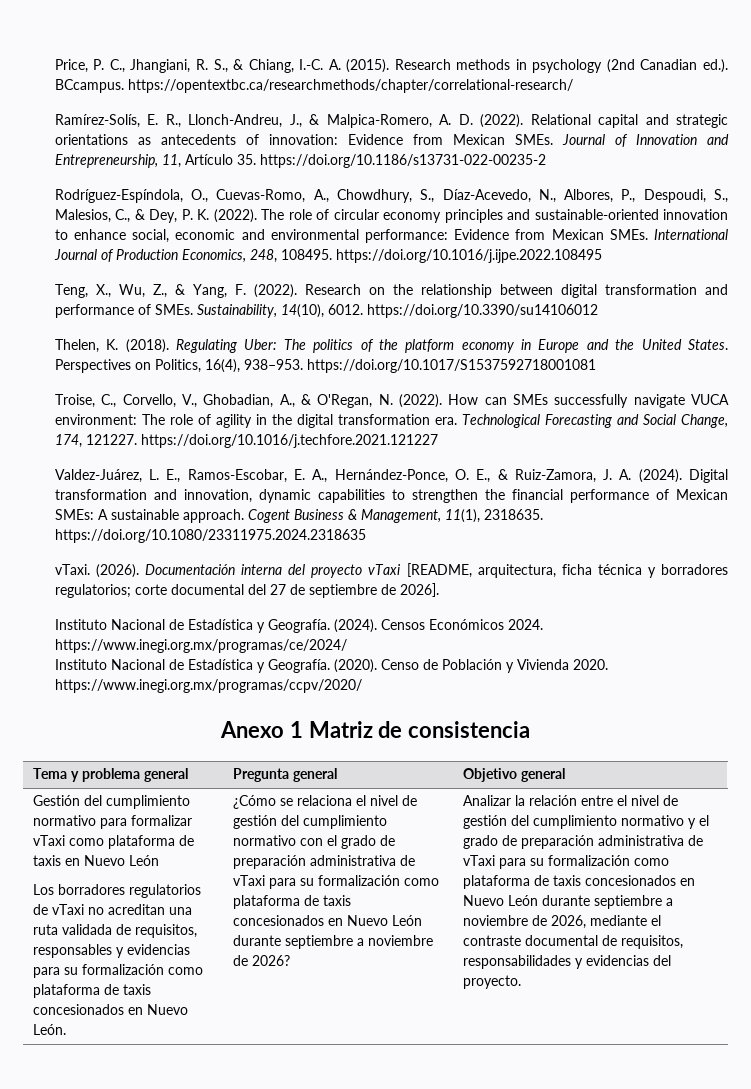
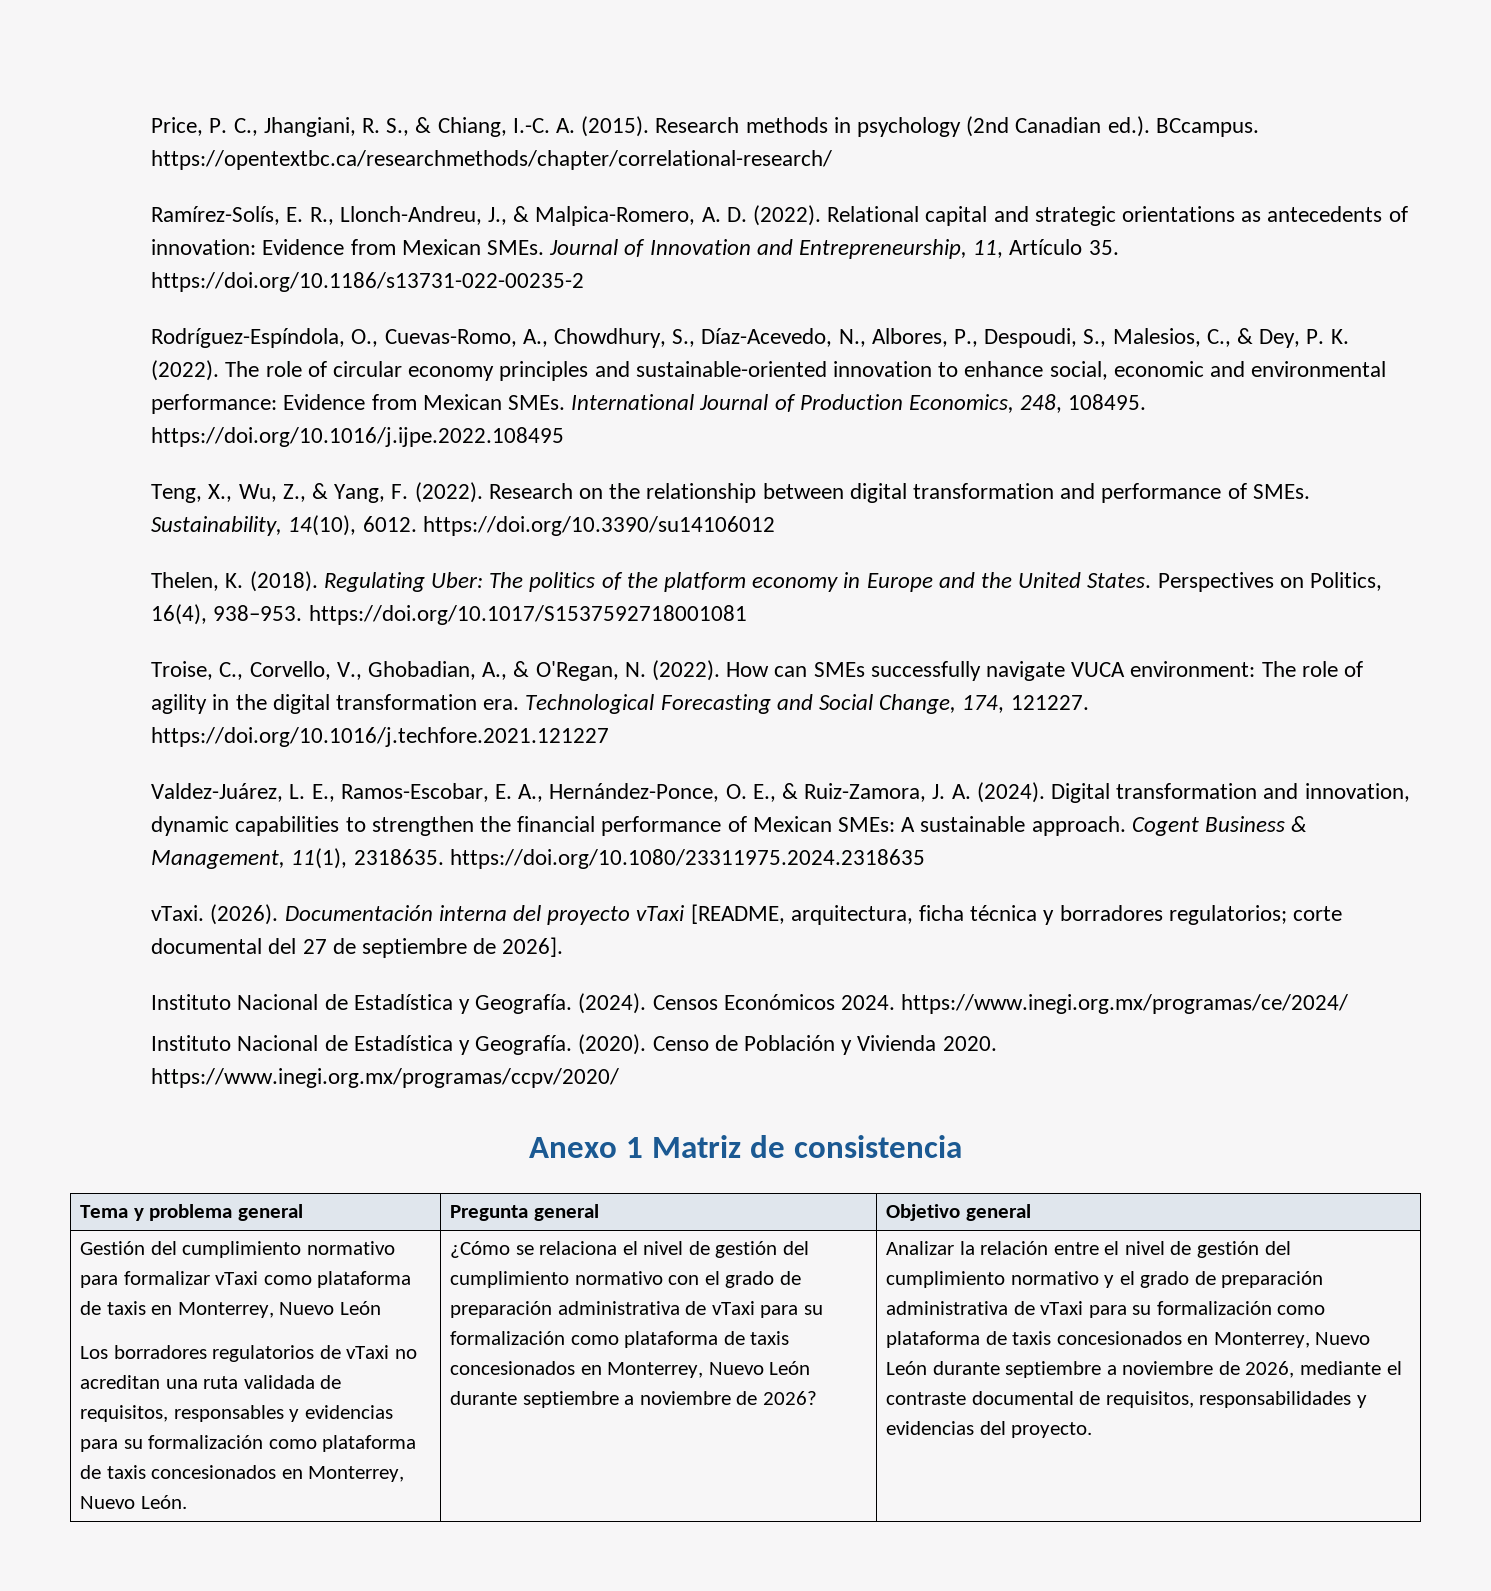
(81, 862) none -> [177,1302,274,1318] Monterrey,
(144, 1011) none -> [308,1466,405,1482] Monterrey,
(344, 922) none -> [607,1362,704,1378] Monterrey,
(696, 882) none -> [1213,1332,1310,1348] Monterrey,

